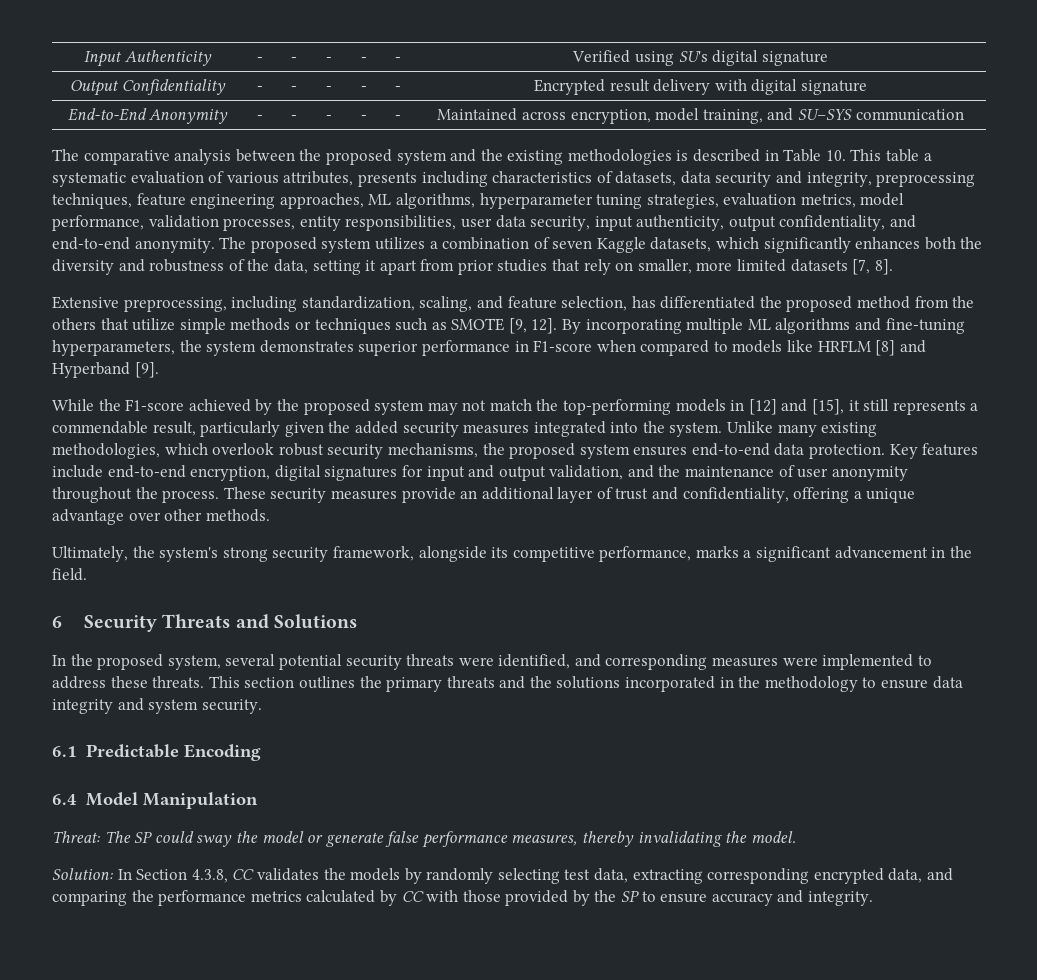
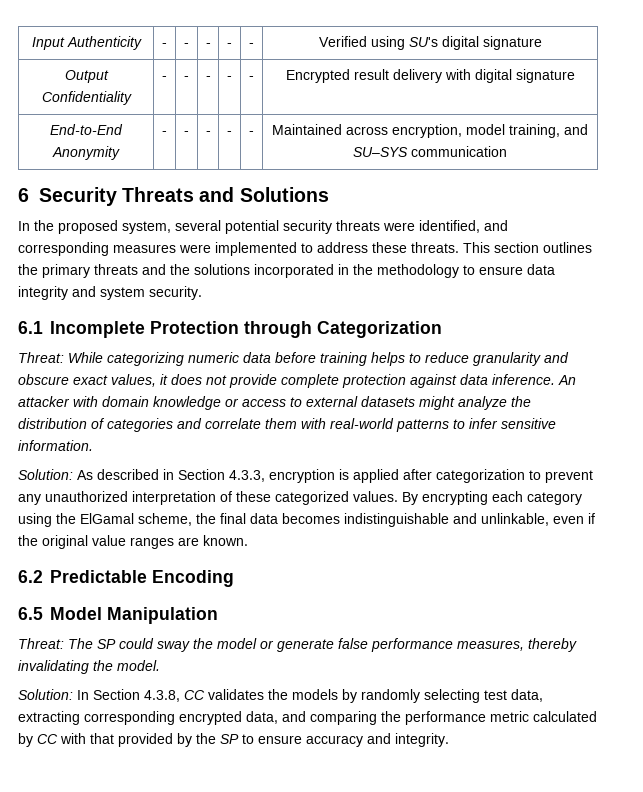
[52,149,932,165] [52,171,976,187] [52,193,905,209] [52,215,917,231] [52,237,983,253] [52,259,893,275] [52,296,975,312] [52,318,965,334] [52,340,926,356] [52,362,159,378] [52,399,979,415] [52,421,878,437] [52,443,979,459] [52,465,908,481] [52,487,916,503] [52,509,270,525] [52,546,972,562] [52,568,87,581] // The comparative analysis between the proposed system and the existing methodologies is described in Table 10. This table a systematic evaluation of various attributes, presents including characteristics of datasets, data security and integrity, preprocessing techniques, feature engineering approaches, ML algorithms, hyperparameter tuning strategies, evaluation metrics, model performance, validation processes, entity responsibilities, user data security, input authenticity, output confidentiality, and end-to-end anonymity. The proposed system utilizes a combination of seven Kaggle datasets, which significantly enhances both the diversity and robustness of the data, setting it apart from prior studies that rely on smaller, more limited datasets [7, 8]. // Extensive preprocessing, including standardization, scaling, and feature selection, has differentiated the proposed method from the others that utilize simple methods or techniques such as SMOTE [9, 12]. By incorporating multiple ML algorithms and fine-tuning hyperparameters, the system demonstrates superior performance in F1-score when compared to models like HRFLM [8] and Hyperband [9]. // While the F1-score achieved by the proposed system may not match the top-performing models in [12] and [15], it still represents a commendable result, particularly given the added security measures integrated into the system. Unlike many existing methodologies, which overlook robust security mechanisms, the proposed system ensures end-to-end data protection. Key features include end-to-end encryption, digital signatures for input and output validation, and the maintenance of user anonymity throughout the process. These security measures provide an additional layer of trust and confidentiality, offering a unique advantage over other methods. // Ultimately, the system's strong security framework, alongside its competitive performance, marks a significant advancement in the field. -> (507, 151) none
(77, 751) none -> [50,321,442,338] [18,352,569,366] [18,374,576,388] [18,396,531,410] [18,418,556,432] [18,440,93,451] [18,469,593,483] [18,491,582,505] [18,513,595,527] [18,535,248,549] [18,570,43,583] Incomplete Protection through Categorization // Threat: While categorizing numeric data before training helps to reduce granularity and obscure exact values, it does not provide complete protection against data inference. An attacker with domain knowledge or access to external datasets might analyze the distribution of categories and correlate them with real-world patterns to infer sensitive information. // Solution: As described in Section 4.3.3, encryption is applied after categorization to prevent any unauthorized interpretation of these categorized values. By encrypting each category using the ElGamal scheme, the final data becomes indistinguishable and unlinkable, even if the original value ranges are known. // 6.2
[52,794,77,805] 6.4 -> [18,607,43,620] 6.5
[250,891,302,902] metrics -> [490,711,529,722] metric
[462,890,501,902] those -> [90,733,114,744] that

